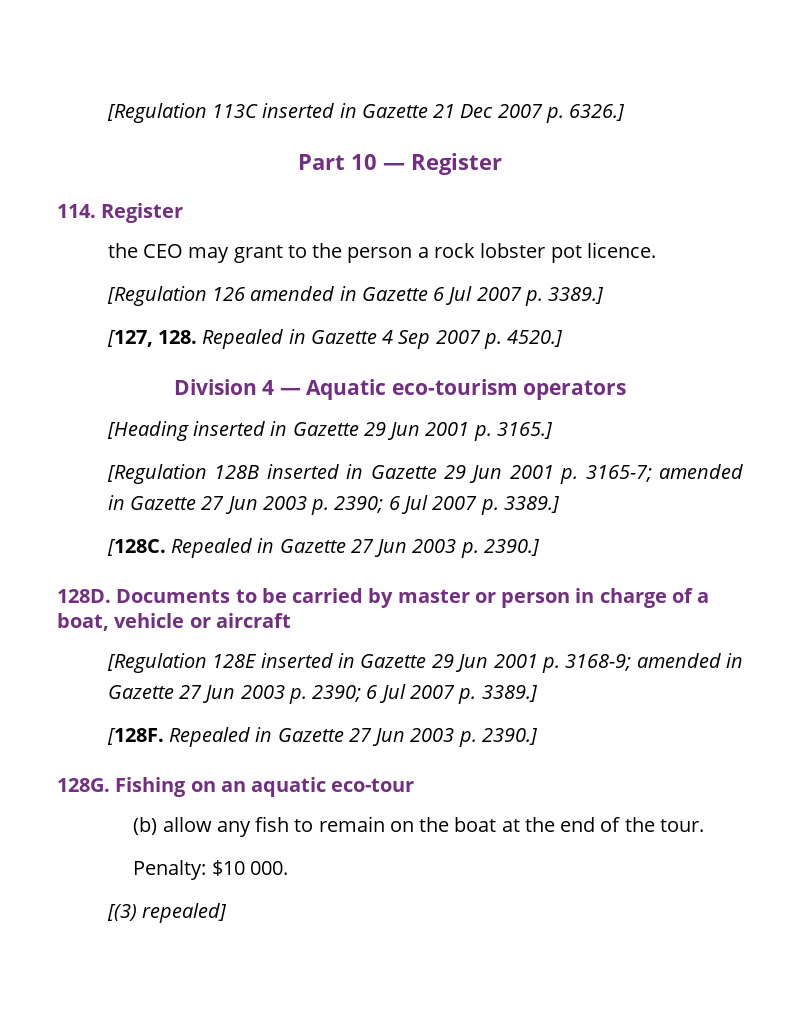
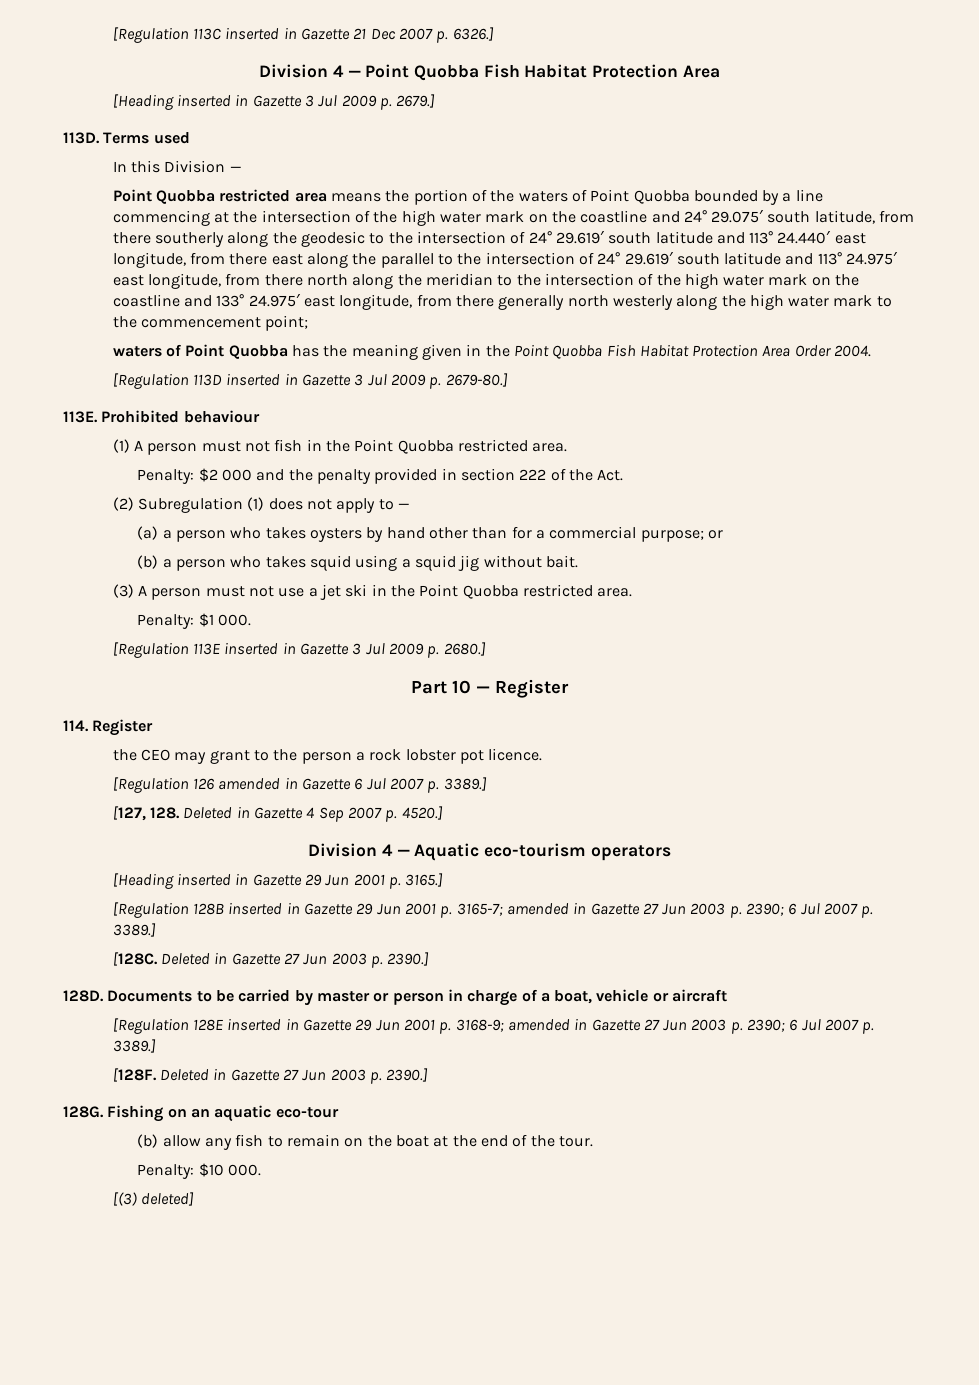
(626, 112) none -> [259,64,720,81] [112,94,436,110] [63,132,190,144] [112,160,242,173] [112,189,823,205] [112,210,915,226] [112,231,866,247] [112,252,899,268] [112,273,860,289] [112,294,892,310] [112,315,309,331] [112,344,872,360] [112,373,508,389] [63,410,260,423] [112,439,568,455] [137,468,624,484] [112,497,410,513] [137,526,723,542] [137,555,579,571] [112,584,633,600] [137,613,252,629] [112,642,486,658] // Division 4 — Point Quobba Fish Habitat Protection Area // [Heading inserted in Gazette 3 Jul 2009 p. 2679.] // 113D. Terms used // In this Division — // Point Quobba restricted area means the portion of the waters of Point Quobba bounded by a line commencing at the intersection of the high water mark on the coastline and 24° 29.075′ south latitude, from there southerly along the geodesic to the intersection of 24° 29.619′ south latitude and 113° 24.440′ east longitude, from there east along the parallel to the intersection of 24° 29.619′ south latitude and 113° 24.975′ east longitude, from there north along the meridian to the intersection of the high water mark on the coastline and 133° 24.975′ east longitude, from there generally north westerly along the high water mark to the commencement point; // waters of Point Quobba has the meaning given in the Point Quobba Fish Habitat Protection Area Order 2004. // [Regulation 113D inserted in Gazette 3 Jul 2009 p. 2679-80.] // 113E. Prohibited behaviour // (1) A person must not fish in the Point Quobba restricted area. // Penalty: $2 000 and the penalty provided in section 222 of the Act. // (2) Subregulation (1) does not apply to — // (a) a person who takes oysters by hand other than for a commercial purpose; or // (b) a person who takes squid using a squid jig without bait. // (3) A person must not use a jet ski in the Point Quobba restricted area. // Penalty: $1 000. // [Regulation 113E inserted in Gazette 3 Jul 2009 p. 2680.]
[202,329,284,349] Repealed -> [183,807,233,819] Deleted
[171,538,253,558] Repealed -> [160,953,210,965] Deleted
[169,727,251,747] Repealed -> [159,1069,209,1081] Deleted
[142,903,228,923] repealed] -> [140,1192,194,1206] deleted]

